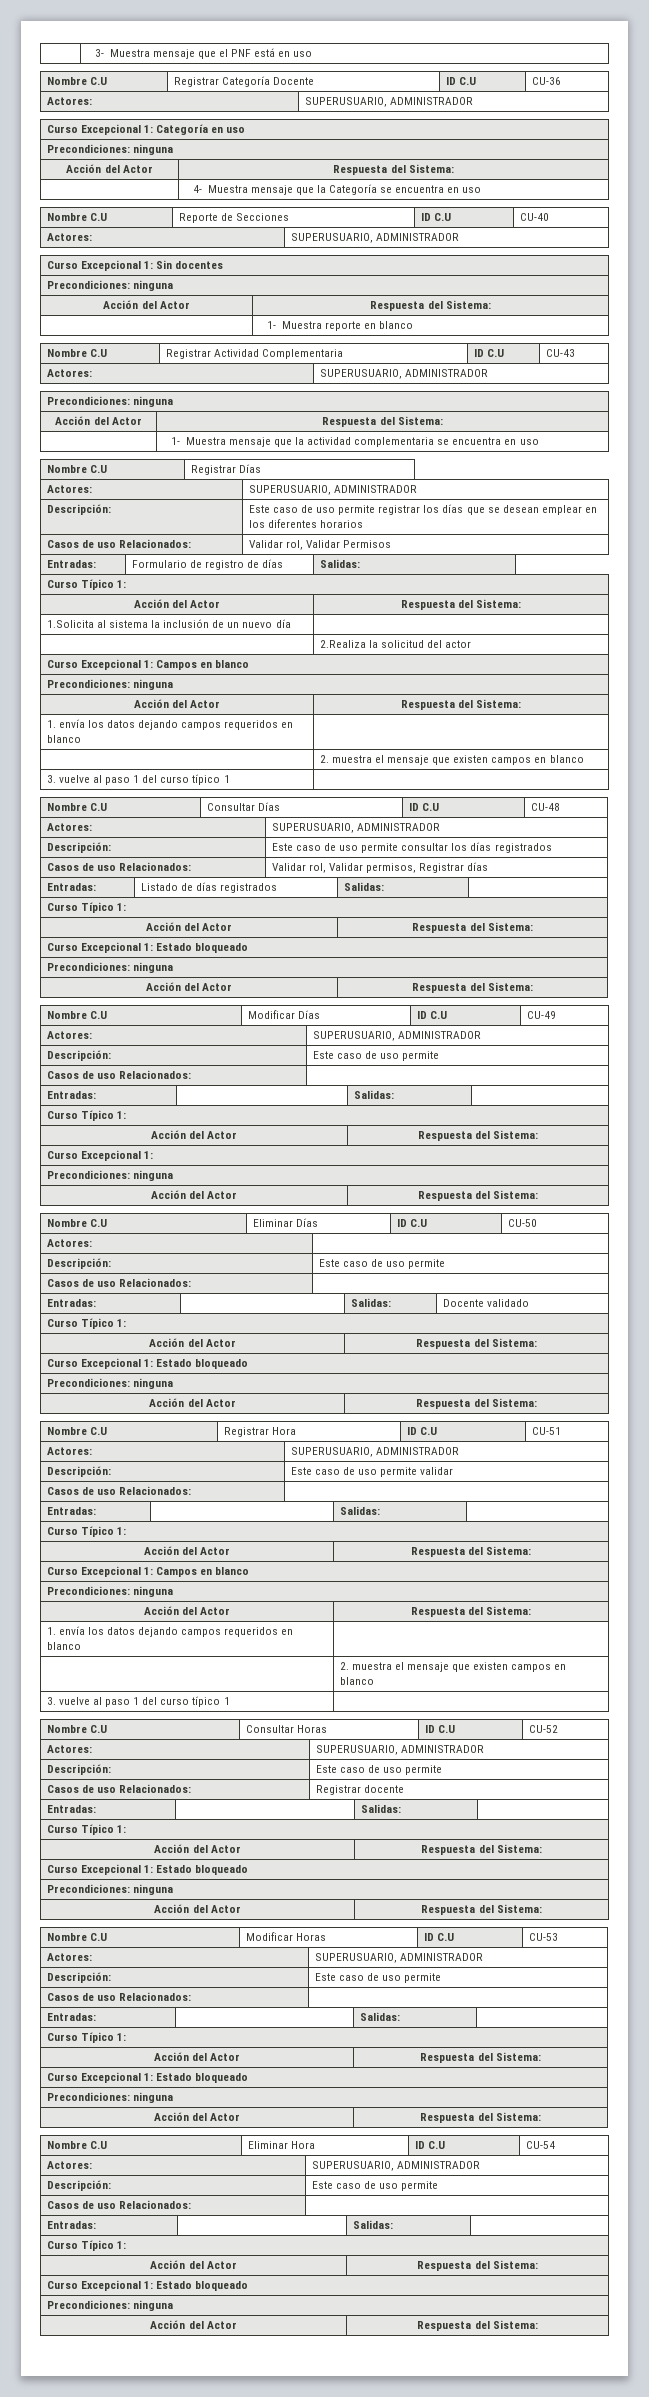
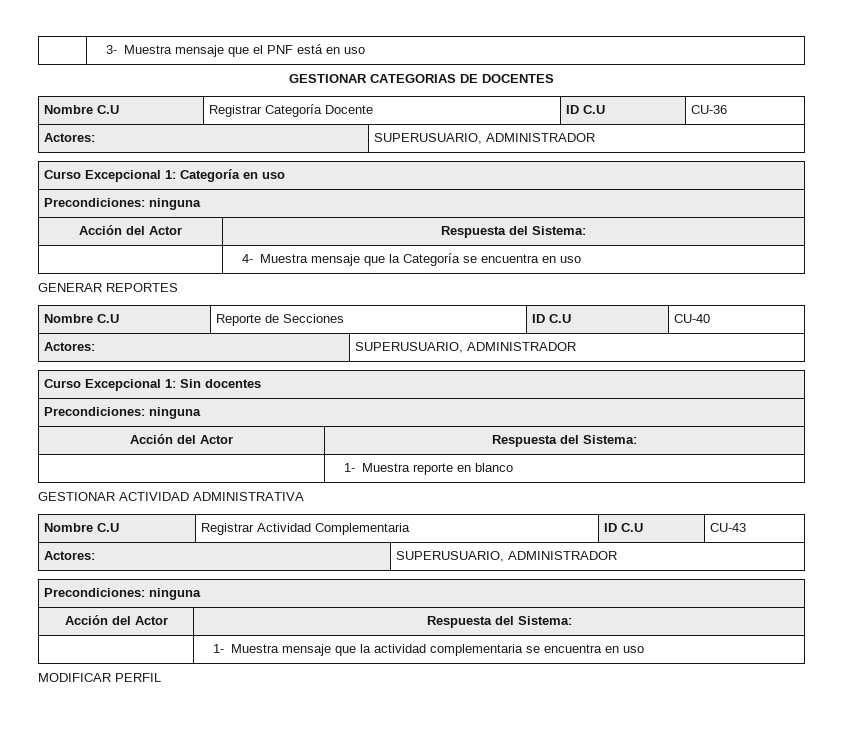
(313, 54) none -> [289,74,554,83] // GESTIONAR CATEGORIAS DE DOCENTES
(482, 190) none -> [38,283,178,292] // GENERAR REPORTES
(413, 325) none -> [38,492,304,501] // GESTIONAR ACTIVIDAD ADMINISTRATIVA
[46,465,107,473] [190,464,261,475] [46,485,92,493] [248,485,417,495] [46,504,111,515] [248,504,597,515] [248,519,363,528] [46,539,191,548] [248,540,391,550] [46,560,96,568] [131,559,284,570] [319,559,360,568] [46,579,126,590] [133,599,221,608] [400,599,522,610] [46,619,291,628] [319,640,472,648] [46,659,250,670] [46,679,173,690] [133,699,221,708] [400,699,522,710] [46,719,294,730] [46,735,81,743] [319,755,584,765] [46,774,230,785] [46,803,107,811] [206,802,280,811] [408,803,439,811] [530,803,560,811] [46,823,92,831] [271,823,440,833] [46,842,111,853] [271,842,552,853] [46,862,191,871] [271,862,489,873] [46,883,96,891] [140,882,277,893] [343,882,384,891] [46,902,126,913] [145,922,233,931] [412,922,533,933] [46,942,249,953] [46,962,173,973] [145,982,233,991] [412,982,533,993] [46,1011,107,1019] [247,1010,320,1019] [416,1011,447,1019] [526,1011,556,1019] [46,1031,92,1039] [312,1031,481,1041] [46,1050,111,1061] [312,1051,440,1061] [46,1070,191,1079] [46,1091,96,1099] [353,1090,394,1099] [46,1110,126,1121] [150,1130,238,1139] [417,1130,539,1141] [46,1150,153,1161] [46,1170,173,1181] [150,1190,238,1199] [417,1190,539,1201] [46,1219,107,1227] [252,1218,318,1227] [396,1219,427,1227] [507,1219,537,1227] [46,1239,92,1247] [46,1258,111,1269] [318,1259,446,1269] [46,1278,191,1287] [46,1299,96,1307] [350,1298,391,1307] [442,1299,529,1307] [46,1318,126,1329] [149,1338,236,1347] [416,1338,537,1349] [46,1358,249,1369] [46,1378,173,1389] [149,1398,236,1407] [416,1398,537,1409] [46,1427,107,1435] [223,1427,296,1437] [406,1427,437,1435] [531,1427,561,1435] [46,1447,92,1455] [290,1447,459,1457] [46,1466,111,1477] [290,1467,454,1477] [46,1486,191,1495] [46,1507,96,1515] [339,1506,380,1515] [46,1526,126,1537] [143,1546,231,1555] [410,1546,532,1557] [46,1566,250,1577] [46,1586,173,1597] [143,1606,231,1615] [410,1606,532,1617] [46,1626,294,1637] [46,1642,81,1650] [339,1662,567,1672] [339,1677,374,1685] [46,1696,230,1707] [46,1725,107,1733] [245,1725,327,1733] [424,1725,455,1733] [528,1725,558,1733] [46,1745,92,1753] [315,1745,484,1755] [46,1764,111,1775] [315,1765,443,1775] [46,1784,191,1793] [315,1785,404,1795] [46,1805,96,1813] [360,1804,401,1813] [46,1824,126,1835] [154,1844,241,1853] [421,1844,542,1855] [46,1864,249,1875] [46,1884,173,1895] [154,1904,241,1913] [421,1904,542,1915] [46,1933,107,1941] [245,1932,326,1941] [423,1933,454,1941] [528,1933,558,1941] [46,1953,92,1961] [314,1953,483,1963] [46,1972,111,1983] [314,1973,442,1983] [46,1992,191,2001] [46,2013,96,2021] [359,2012,400,2021] [46,2032,126,2043] [153,2052,241,2061] [420,2052,541,2063] [46,2072,249,2083] [46,2092,173,2103] [153,2112,241,2121] [420,2112,541,2123] [46,2141,107,2149] [247,2141,315,2149] [414,2141,445,2149] [525,2141,555,2149] [46,2161,92,2169] [311,2161,480,2171] [46,2180,111,2191] [311,2181,439,2191] [46,2200,191,2209] [46,2221,96,2229] [352,2220,393,2229] [46,2240,126,2251] [150,2260,237,2269] [417,2260,538,2271] [46,2280,249,2291] [46,2300,173,2311] [150,2320,237,2329] [417,2320,538,2331] // Nombre C.U | Registrar Días // Actores: | SUPERUSUARIO, ADMINISTRADOR // Descripción: | Este caso de uso permite registrar los días que se desean emplear en los diferentes horarios // Casos de uso Relacionados: | Validar rol, Validar Permisos // Entradas: | Formulario de registro de días | Salidas: // Curso Típico 1: // Acción del Actor | Respuesta del Sistema: // 1.Solicita al sistema la inclusión de un nuevo día | // | 2.Realiza la solicitud del actor // Curso Excepcional 1: Campos en blanco // Precondiciones: ninguna // Acción del Actor | Respuesta del Sistema: // 1. envía los datos dejando campos requeridos en blanco | // | 2. muestra el mensaje que existen campos en blanco // 3. vuelve al paso 1 del curso típico 1 | // Nombre C.U | Consultar Días | ID C.U | CU-48 // Actores: | SUPERUSUARIO, ADMINISTRADOR // Descripción: | Este caso de uso permite consultar los días registrados // Casos de uso Relacionados: | Validar rol, Validar permisos, Registrar días // Entradas: | Listado de días registrados | Salidas: | // Curso Típico 1: // Acción del Actor | Respuesta del Sistema: // Curso Excepcional 1: Estado bloqueado // Precondiciones: ninguna // Acción del Actor | Respuesta del Sistema: // Nombre C.U | Modificar Días | ID C.U | CU-49 // Actores: | SUPERUSUARIO, ADMINISTRADOR // Descripción: | Este caso de uso permite // Casos de uso Relacionados: | // Entradas: | | Salidas: | // Curso Típico 1: // Acción del Actor | Respuesta del Sistema: // Curso Excepcional 1: // Precondiciones: ninguna // Acción del Actor | Respuesta del Sistema: // Nombre C.U | Eliminar Días | ID C.U | CU-50 // Actores: | // Descripción: | Este caso de uso permite // Casos de uso Relacionados: | // Entradas: | | Salidas: | Docente validado // Curso Típico 1: // Acción del Actor | Respuesta del Sistema: // Curso Excepcional 1: Estado bloqueado // Precondiciones: ninguna // Acción del Actor | Respuesta del Sistema: // Nombre C.U | Registrar Hora | ID C.U | CU-51 // Actores: | SUPERUSUARIO, ADMINISTRADOR // Descripción: | Este caso de uso permite validar // Casos de uso Relacionados: | // Entradas: | | Salidas: | // Curso Típico 1: // Acción del Actor | Respuesta del Sistema: // Curso Excepcional 1: Campos en blanco // Precondiciones: ninguna // Acción del Actor | Respuesta del Sistema: // 1. envía los datos dejando campos requeridos en blanco | // | 2. muestra el mensaje que existen campos en blanco // 3. vuelve al paso 1 del curso típico 1 | // Nombre C.U | Consultar Horas | ID C.U | CU-52 // Actores: | SUPERUSUARIO, ADMINISTRADOR // Descripción: | Este caso de uso permite // Casos de uso Relacionados: | Registrar docente // Entradas: | | Salidas: | // Curso Típico 1: // Acción del Actor | Respuesta del Sistema: // Curso Excepcional 1: Estado bloqueado // Precondiciones: ninguna // Acción del Actor | Respuesta del Sistema: // Nombre C.U | Modificar Horas | ID C.U | CU-53 // Actores: | SUPERUSUARIO, ADMINISTRADOR // Descripción: | Este caso de uso permite // Casos de uso Relacionados: | // Entradas: | | Salidas: | // Curso Típico 1: // Acción del Actor | Respuesta del Sistema: // Curso Excepcional 1: Estado bloqueado // Precondiciones: ninguna // Acción del Actor | Respuesta del Sistema: // Nombre C.U | Eliminar Hora | ID C.U | CU-54 // Actores: | SUPERUSUARIO, ADMINISTRADOR // Descripción: | Este caso de uso permite // Casos de uso Relacionados: | // Entradas: | | Salidas: | // Curso Típico 1: // Acción del Actor | Respuesta del Sistema: // Curso Excepcional 1: Estado bloqueado // Precondiciones: ninguna // Acción del Actor | Respuesta del Sistema: -> [38,673,161,682] // MODIFICAR PERFIL

